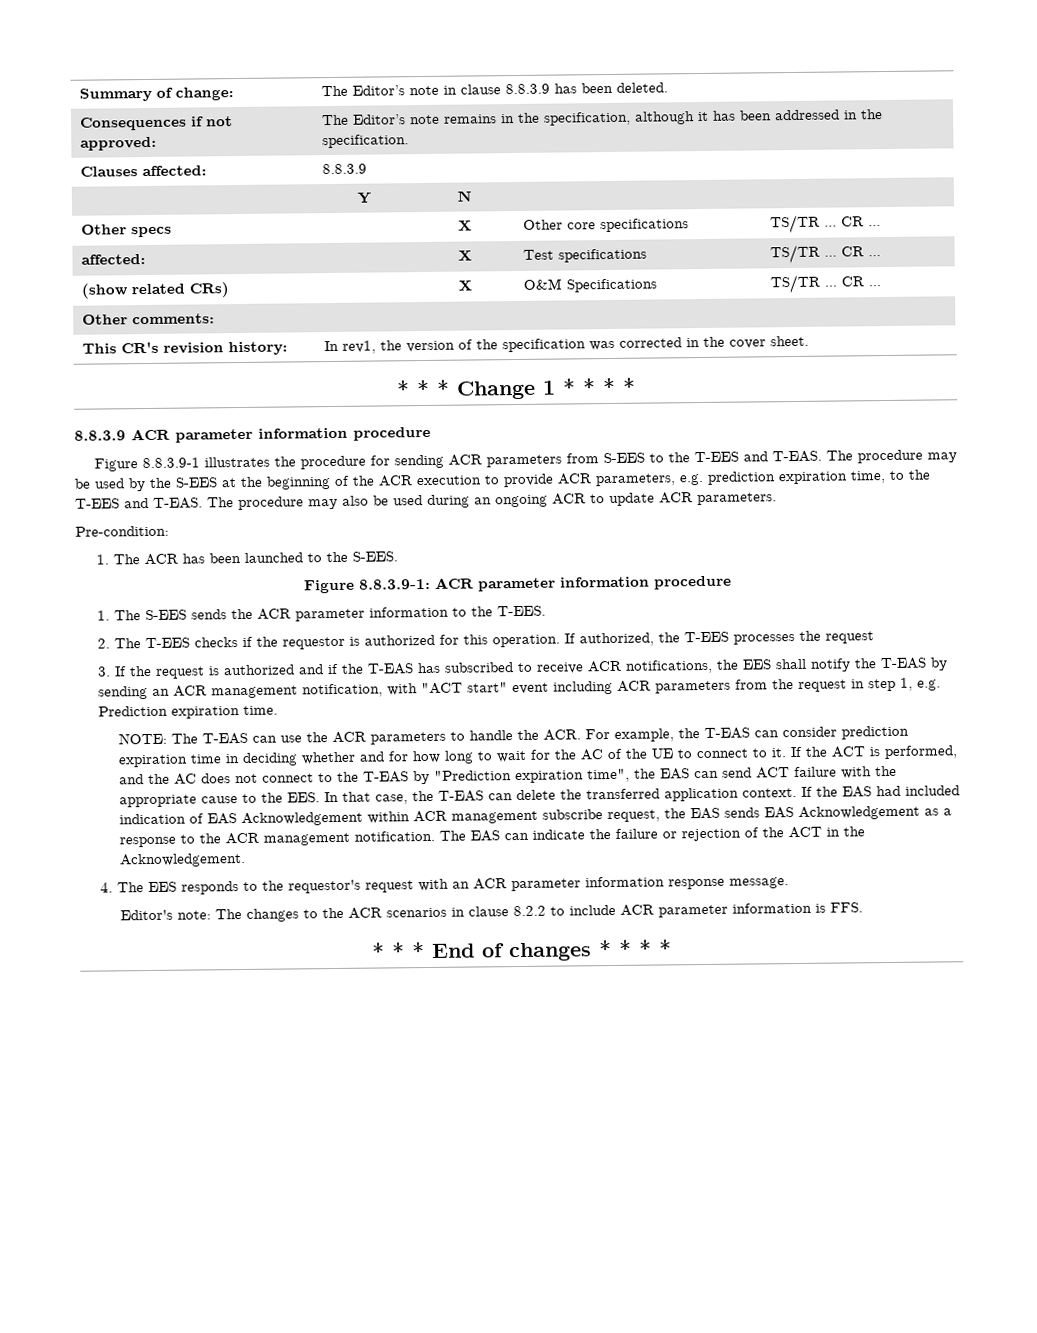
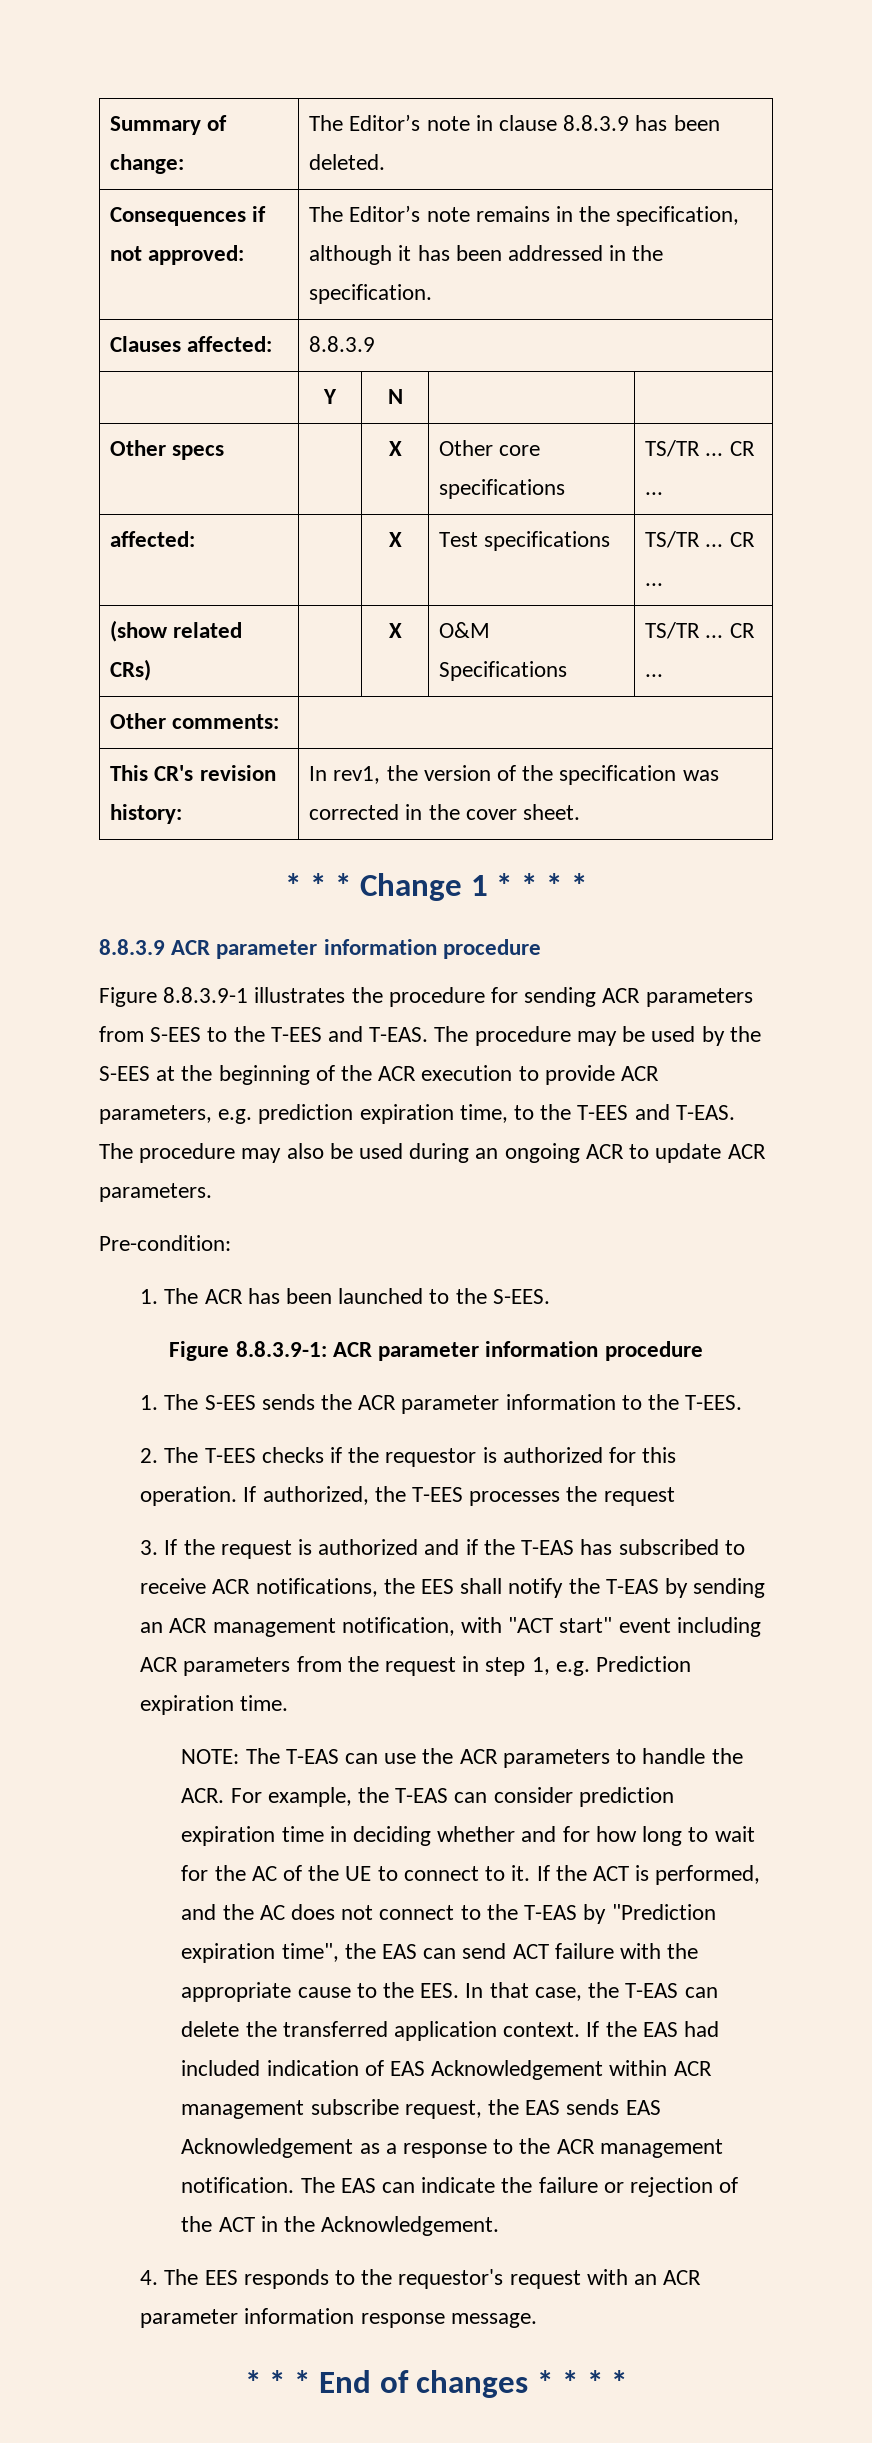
[120,902,864,922] // Editor's note: The changes to the ACR scenarios in clause 8.2.2 to include ACR parameter information is FFS. -> (537, 2320) none

